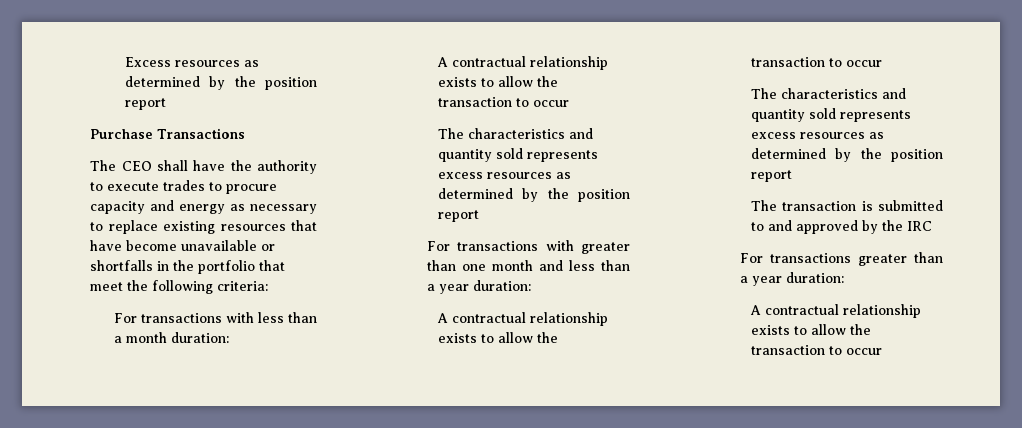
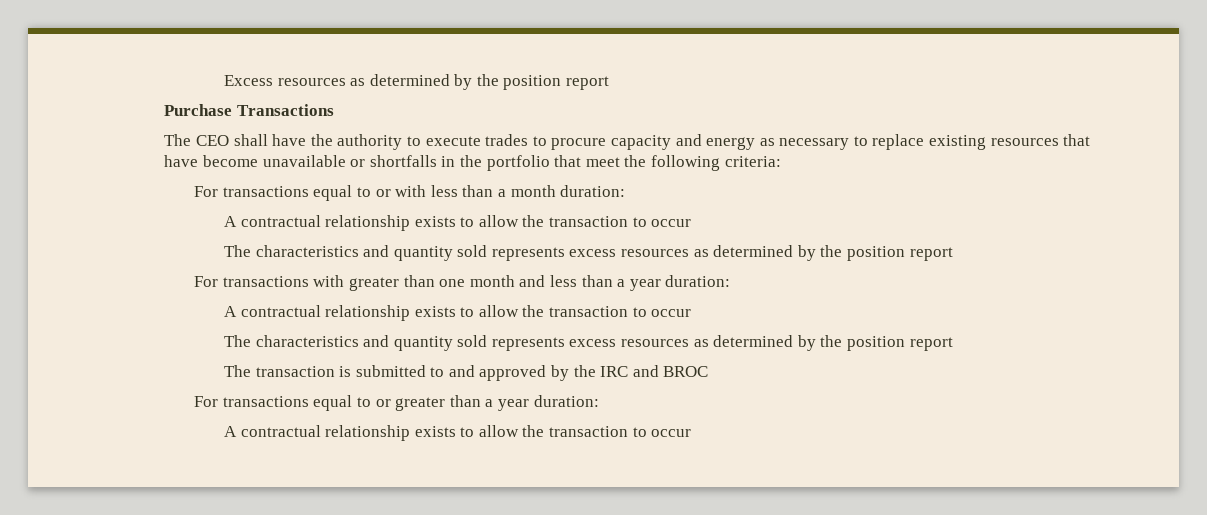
(222, 318) none -> [313,185,391,201] equal to or
[739,253,851,263] // For transactions -> [632,365,709,377] [194,395,391,411] and BROC // For transactions equal to or

